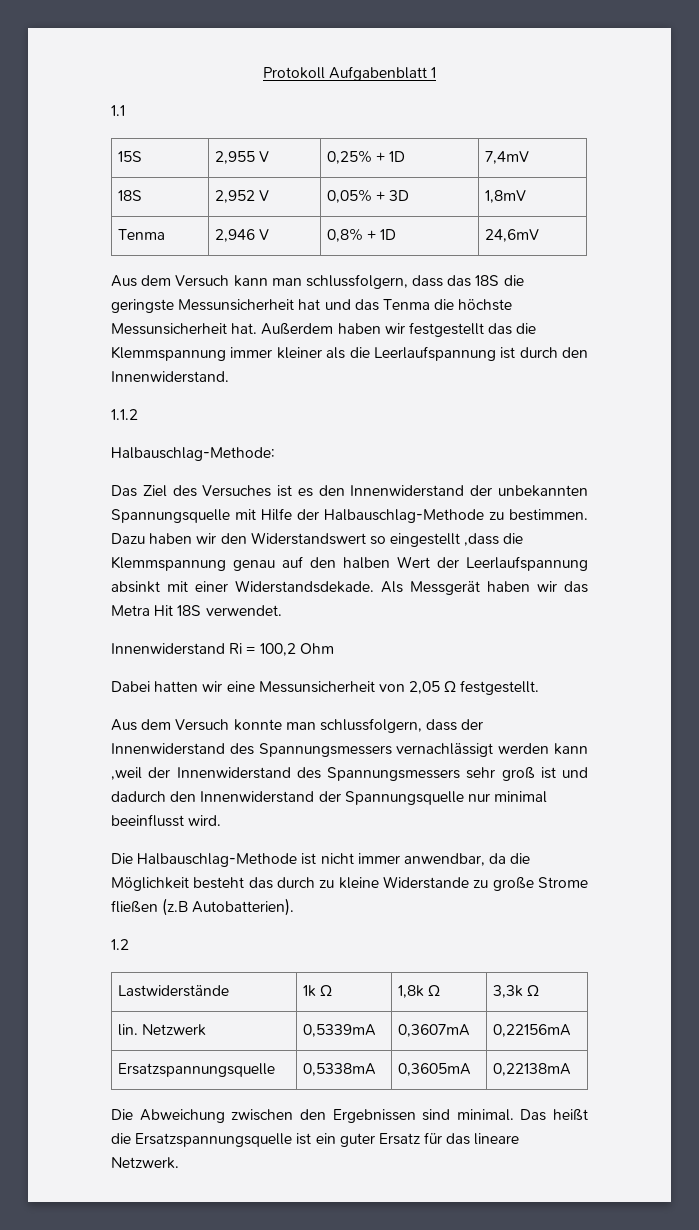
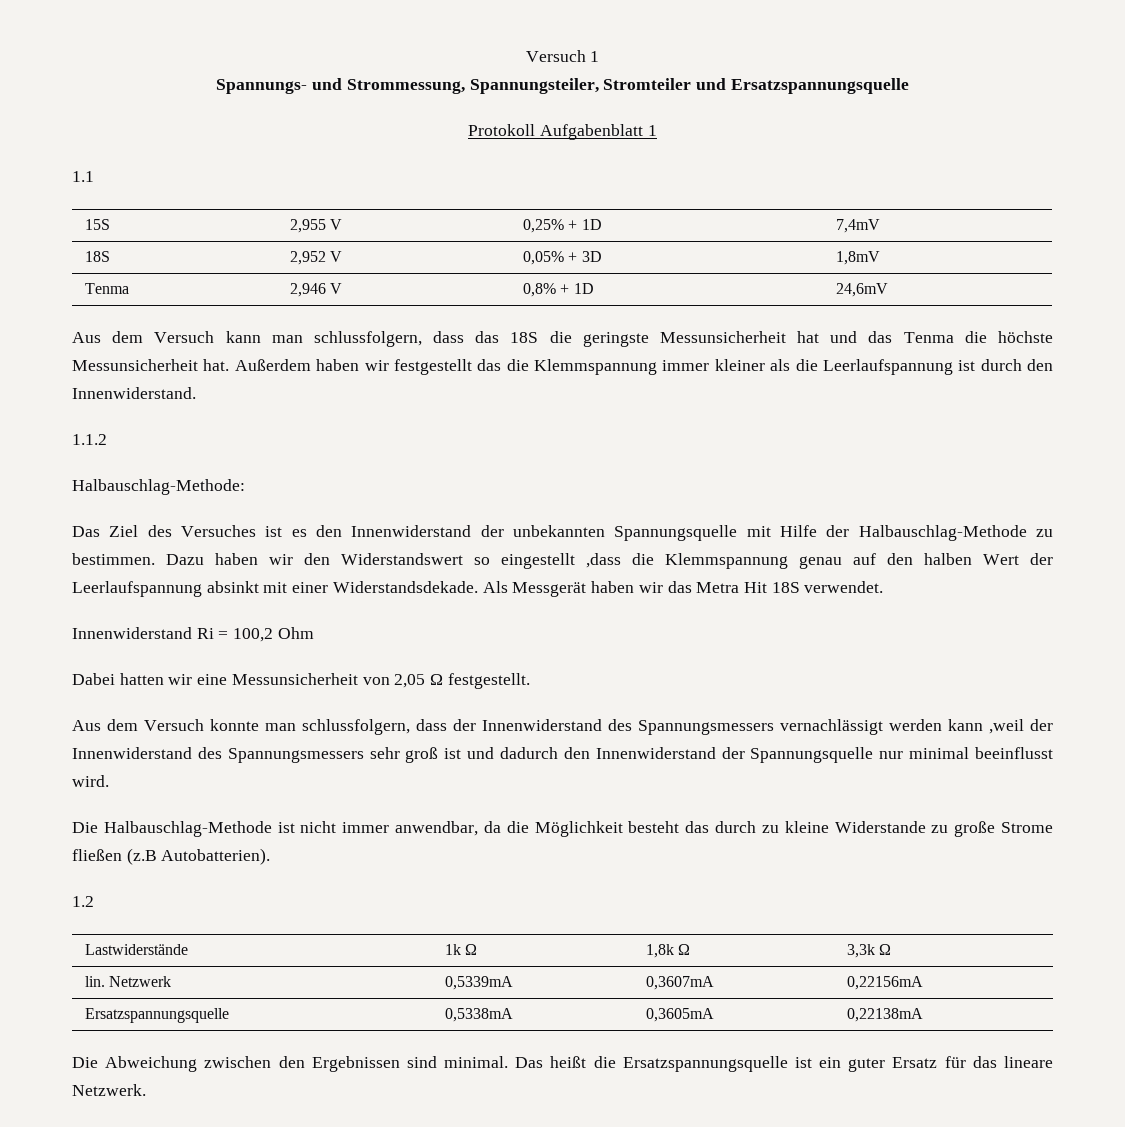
(262, 73) none -> [525,50,600,62] [216,78,909,94] Versuch 1 // Spannungs- und Strommessung, Spannungsteiler, Stromteiler und Ersatzspannungsquelle //

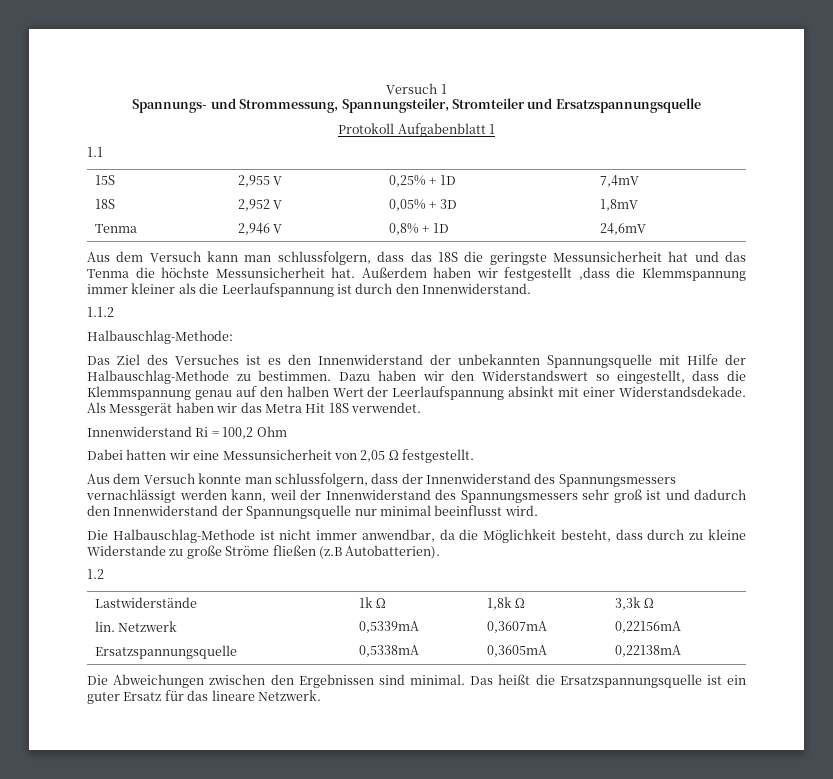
[477,359,502,371] das -> [578,267,610,280] ,dass
[501,553,621,569] eingestellt ,dass -> [616,370,720,384] eingestellt, dass
[948,719,1024,734] kann ,weil -> [231,489,296,502] kann, weil
[628,821,710,833] besteht das -> [560,529,643,542] besteht, dass
[1001,822,1054,833] Strome -> [225,546,270,556] Ströme
[105,1056,198,1072] Abweichung -> [113,674,205,688] Abweichungen

